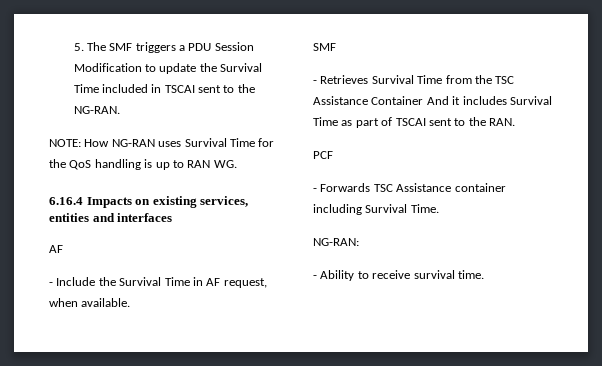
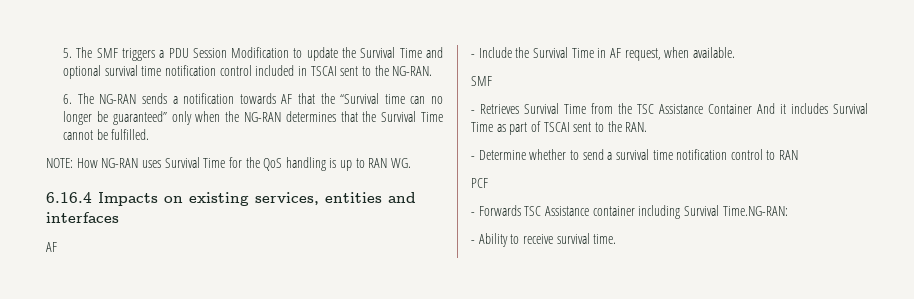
(99, 88) none -> [426,47,444,58] [63,65,252,79] and optional survival time notification control
(120, 110) none -> [63,93,443,104] [63,111,443,125] [63,129,150,140] // 6. The NG-RAN sends a notification towards AF that the “Survival time can no longer be guaranteed” only when the NG-RAN determines that the Survival Time cannot be fulfilled.
(515, 122) none -> [471,149,799,160] // - Determine whether to send a survival time notification control to RAN
[410,204,439,213] [313,238,359,246] Time. // NG-RAN: -> [722,206,788,216] Time.NG-RAN:

